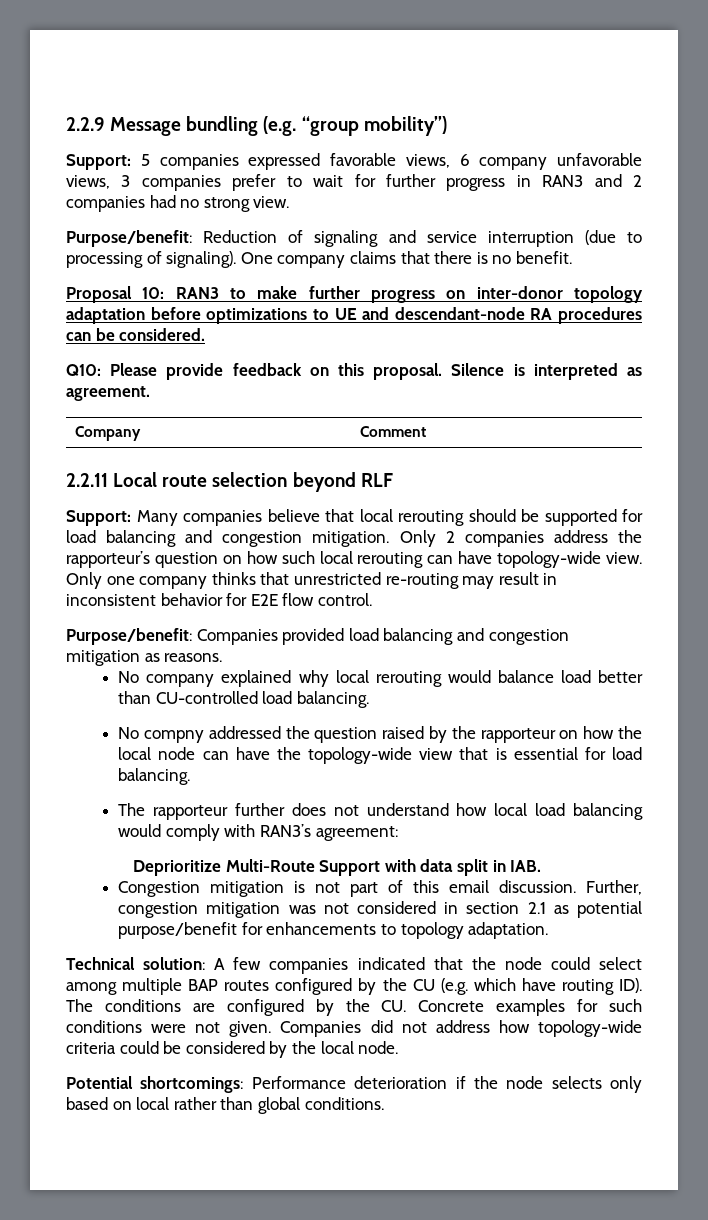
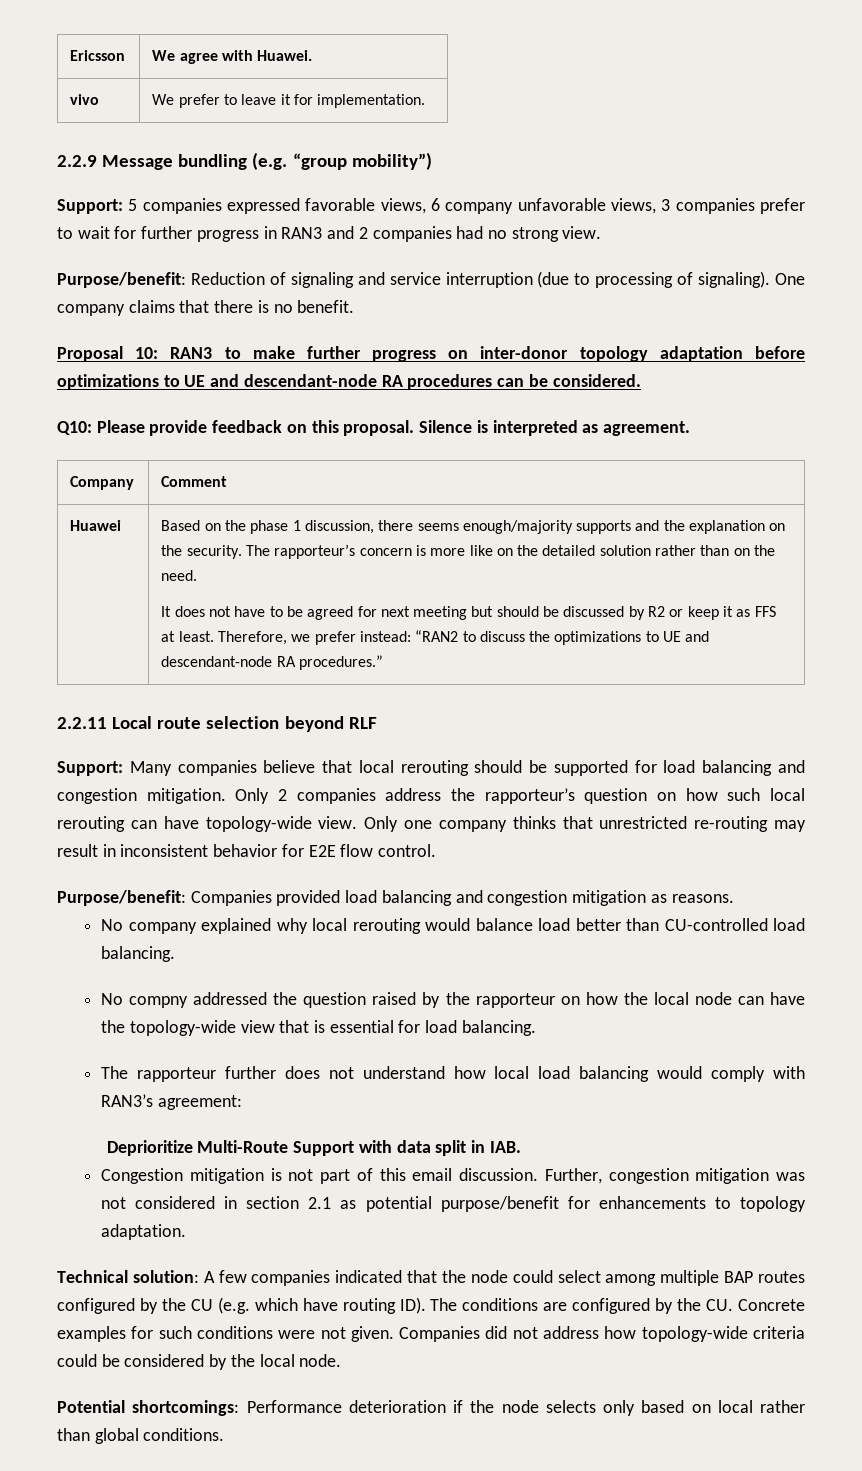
(66, 124) none -> [70,50,126,61] [152,50,313,64] [70,94,100,105] [152,94,426,108] Ericsson | We agree with Huawei. // vivo | We prefer to leave it for implementation. //
(427, 431) none -> [70,520,122,531] [161,520,786,534] [161,544,776,559] [161,570,198,581] [161,606,776,620] [161,630,710,645] [161,655,383,670] // Huawei | Based on the phase 1 discussion, there seems enough/majority supports and the explanation on the security. The rapporteur’s concern is more like on the detailed solution rather than on the need. // It does not have to be agreed for next meeting but should be discussed by R2 or keep it as FFS at least. Therefore, we prefer instead: “RAN2 to discuss the optimizations to UE and descendant-node RA procedures.”

